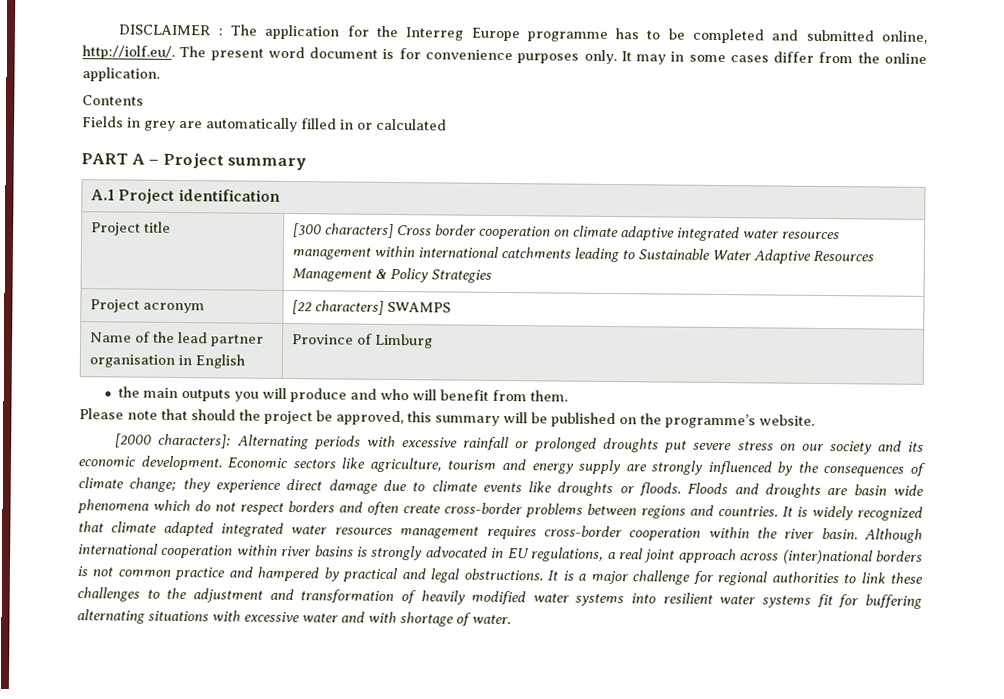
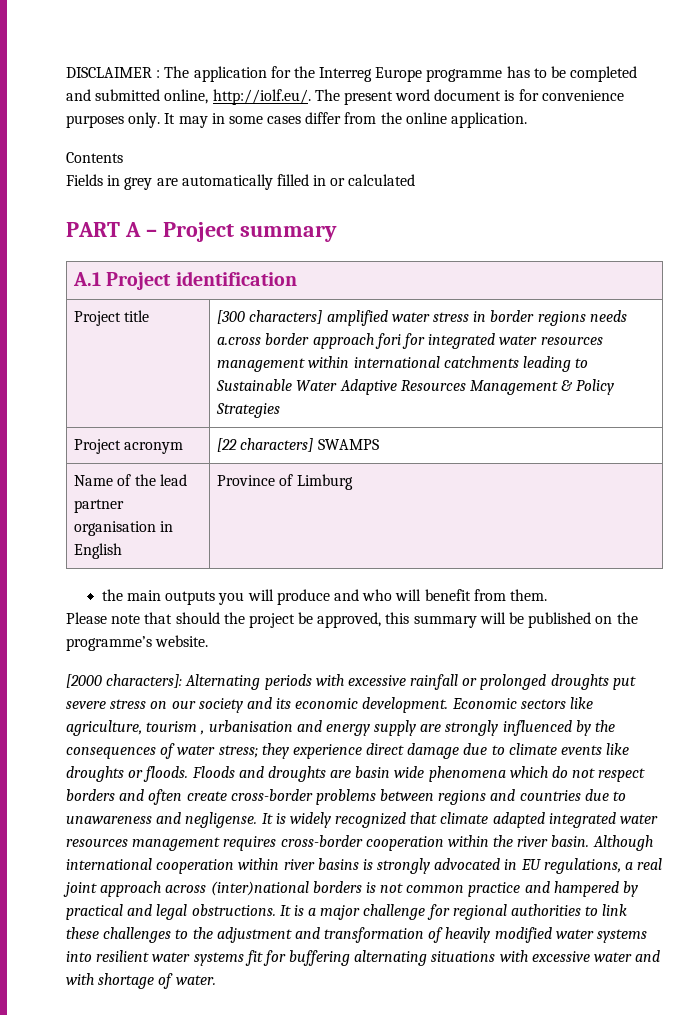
[397,224,676,241] Cross border cooperation on climate adaptive -> [326,310,627,326] [217,333,425,349] amplified water stress in border regions needs a.cross border approach fori for
(497, 464) none -> [200,720,293,735] , urbanisation
[78,477,177,492] climate change; -> [177,745,258,758] water stress;
[718,506,778,517] countries. -> [519,789,627,801] [66,812,258,828] countries due to unawareness and negligense.

